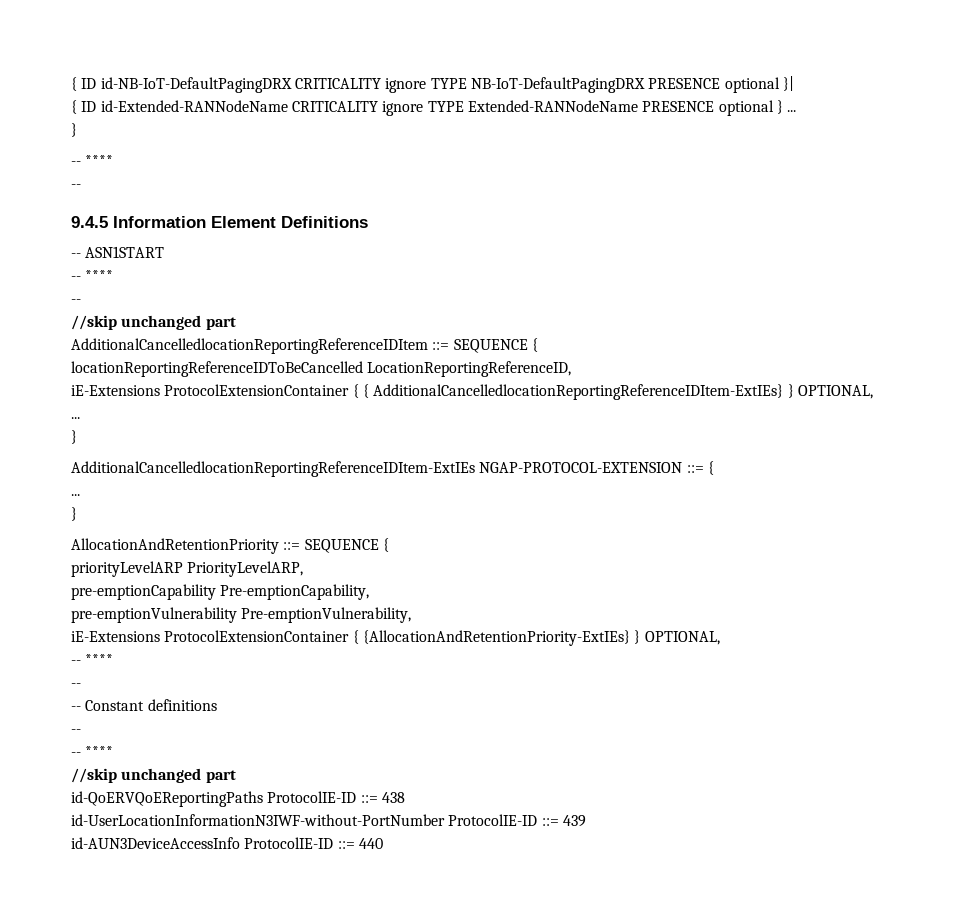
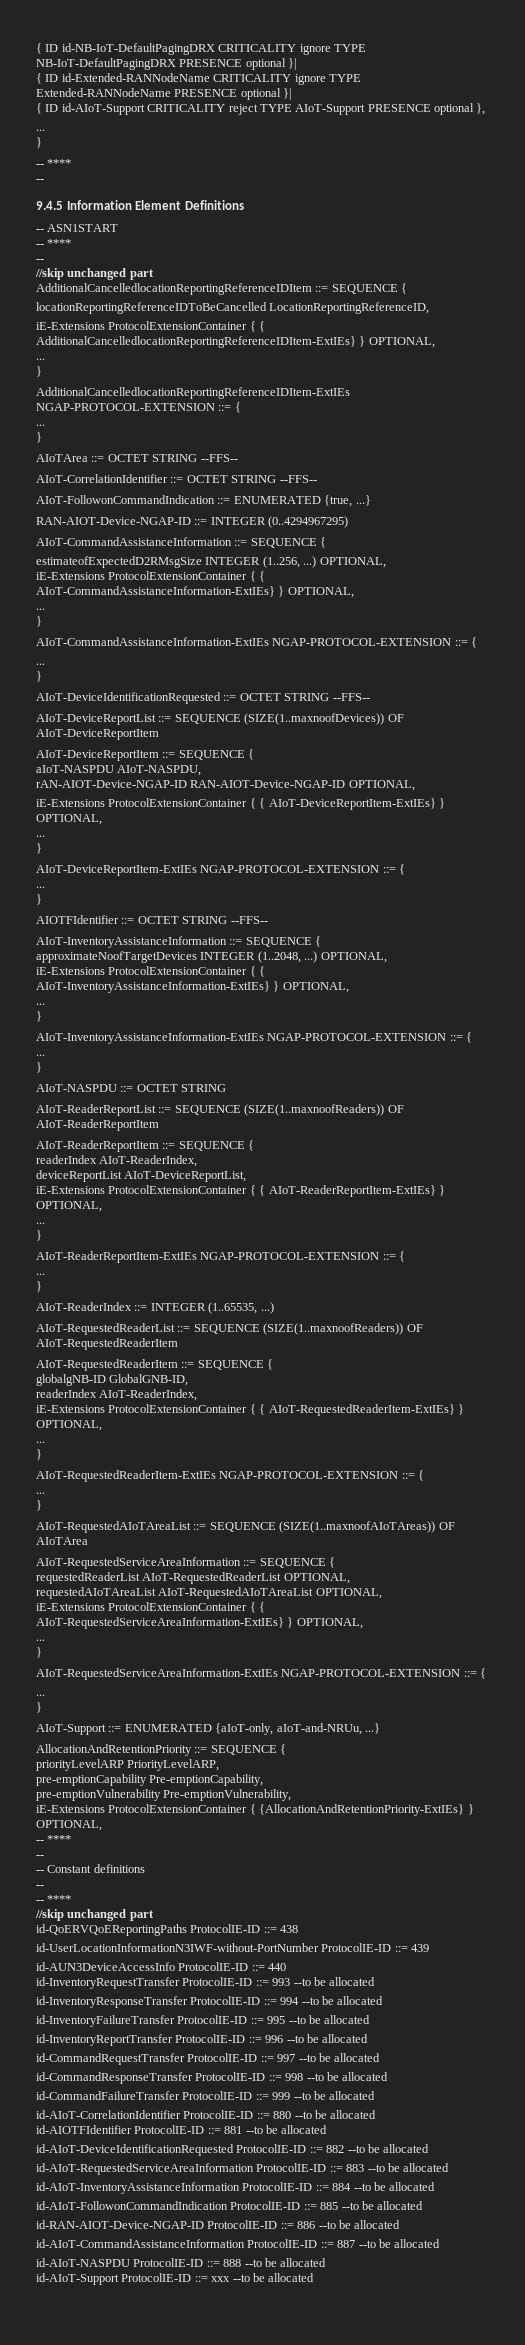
[776,100,783,114] } -> [283,88,293,100] [36,103,486,115] }| // { ID id-AIoT-Support CRITICALITY reject TYPE AIoT-Support PRESENCE optional }, //
(77, 514) none -> [36,454,238,462] [36,474,317,483] [36,495,371,507] [36,516,349,528] [36,537,327,548] [36,556,386,568] [36,571,266,582] [36,586,354,598] [36,608,45,610] [36,616,42,627] [36,637,478,648] [36,663,45,665] [36,671,42,682] [36,692,370,704] [36,713,404,725] [36,729,159,740] [36,749,255,761] [36,765,202,776] [36,780,415,791] [36,798,445,810] [36,814,102,825] [36,835,45,837] [36,843,42,854] [36,864,406,876] [36,886,45,888] [36,894,42,905] [36,915,268,924] [36,936,322,948] [36,951,387,963] [36,966,266,977] [36,981,349,993] [36,1003,45,1005] [36,1011,42,1022] [36,1032,473,1044] [36,1054,45,1056] [36,1062,42,1073] [36,1084,227,1092] [36,1104,404,1116] [36,1119,159,1131] [36,1140,255,1152] [36,1155,198,1167] [36,1170,247,1182] [36,1185,445,1197] [36,1201,102,1212] [36,1222,45,1224] [36,1230,42,1241] [36,1251,406,1263] [36,1273,45,1275] [36,1281,42,1292] [36,1302,274,1314] [36,1323,423,1335] [36,1338,178,1350] [36,1359,274,1371] [36,1374,189,1386] [36,1389,198,1401] [36,1404,464,1416] [36,1420,102,1431] [36,1441,45,1443] [36,1449,42,1460] [36,1470,425,1482] [36,1492,45,1494] [36,1500,42,1511] [36,1521,455,1533] [36,1537,88,1545] [36,1557,336,1569] [36,1572,350,1584] [36,1587,382,1599] [36,1602,266,1613] [36,1617,363,1629] [36,1639,45,1641] [36,1647,42,1658] [36,1668,487,1680] [36,1694,45,1696] [36,1702,42,1713] [36,1723,380,1735] // AIoTArea ::= OCTET STRING --FFS-- // AIoT-CorrelationIdentifier ::= OCTET STRING --FFS-- // AIoT-FollowonCommandIndication ::= ENUMERATED {true, ...} // RAN-AIOT-Device-NGAP-ID ::= INTEGER (0..4294967295) // AIoT-CommandAssistanceInformation ::= SEQUENCE { // estimateofExpectedD2RMsgSize INTEGER (1..256, ...) OPTIONAL, // iE-Extensions ProtocolExtensionContainer { { AIoT-CommandAssistanceInformation-ExtIEs} } OPTIONAL, // ... // } // AIoT-CommandAssistanceInformation-ExtIEs NGAP-PROTOCOL-EXTENSION ::= { // ... // } // AIoT-DeviceIdentificationRequested ::= OCTET STRING --FFS-- // AIoT-DeviceReportList ::= SEQUENCE (SIZE(1..maxnoofDevices)) OF AIoT-DeviceReportItem // AIoT-DeviceReportItem ::= SEQUENCE { // aIoT-NASPDU AIoT-NASPDU, // rAN-AIOT-Device-NGAP-ID RAN-AIOT-Device-NGAP-ID OPTIONAL, // iE-Extensions ProtocolExtensionContainer { { AIoT-DeviceReportItem-ExtIEs} } OPTIONAL, // ... // } // AIoT-DeviceReportItem-ExtIEs NGAP-PROTOCOL-EXTENSION ::= { // ... // } // AIOTFIdentifier ::= OCTET STRING --FFS-- // AIoT-InventoryAssistanceInformation ::= SEQUENCE { // approximateNoofTargetDevices INTEGER (1..2048, ...) OPTIONAL, // iE-Extensions ProtocolExtensionContainer { { AIoT-InventoryAssistanceInformation-ExtIEs} } OPTIONAL, // ... // } // AIoT-InventoryAssistanceInformation-ExtIEs NGAP-PROTOCOL-EXTENSION ::= { // ... // } // AIoT-NASPDU ::= OCTET STRING // AIoT-ReaderReportList ::= SEQUENCE (SIZE(1..maxnoofReaders)) OF AIoT-ReaderReportItem // AIoT-ReaderReportItem ::= SEQUENCE { // readerIndex AIoT-ReaderIndex, // deviceReportList AIoT-DeviceReportList, // iE-Extensions ProtocolExtensionContainer { { AIoT-ReaderReportItem-ExtIEs} } OPTIONAL, // ... // } // AIoT-ReaderReportItem-ExtIEs NGAP-PROTOCOL-EXTENSION ::= { // ... // } // AIoT-ReaderIndex ::= INTEGER (1..65535, ...) // AIoT-RequestedReaderList ::= SEQUENCE (SIZE(1..maxnoofReaders)) OF AIoT-RequestedReaderItem // AIoT-RequestedReaderItem ::= SEQUENCE { // globalgNB-ID GlobalGNB-ID, // readerIndex AIoT-ReaderIndex, // iE-Extensions ProtocolExtensionContainer { { AIoT-RequestedReaderItem-ExtIEs} } OPTIONAL, // ... // } // AIoT-RequestedReaderItem-ExtIEs NGAP-PROTOCOL-EXTENSION ::= { // ... // } // AIoT-RequestedAIoTAreaList ::= SEQUENCE (SIZE(1..maxnoofAIoTAreas)) OF AIoTArea // AIoT-RequestedServiceAreaInformation ::= SEQUENCE { // requestedReaderList AIoT-RequestedReaderList OPTIONAL, // requestedAIoTAreaList AIoT-RequestedAIoTAreaList OPTIONAL, // iE-Extensions ProtocolExtensionContainer { { AIoT-RequestedServiceAreaInformation-ExtIEs} } OPTIONAL, // ... // } // AIoT-RequestedServiceAreaInformation-ExtIEs NGAP-PROTOCOL-EXTENSION ::= { // ... // } // AIoT-Support ::= ENUMERATED {aIoT-only, aIoT-and-NRUu, ...}
(383, 843) none -> [36,1977,376,1989] [36,1996,384,2008] [36,2015,371,2027] [36,2034,369,2046] [36,2053,381,2065] [36,2072,389,2084] [36,2091,376,2100] [36,2110,377,2119] [36,2125,328,2134] [36,2144,430,2156] [36,2163,450,2175] [36,2182,436,2194] [36,2201,424,2210] [36,2220,401,2229] [36,2239,441,2248] [36,2258,327,2267] [36,2273,315,2285] // id-InventoryRequestTransfer ProtocolIE-ID ::= 993 --to be allocated // id-InventoryResponseTransfer ProtocolIE-ID ::= 994 --to be allocated // id-InventoryFailureTransfer ProtocolIE-ID ::= 995 --to be allocated // id-InventoryReportTransfer ProtocolIE-ID ::= 996 --to be allocated // id-CommandRequestTransfer ProtocolIE-ID ::= 997 --to be allocated // id-CommandResponseTransfer ProtocolIE-ID ::= 998 --to be allocated // id-CommandFailureTransfer ProtocolIE-ID ::= 999 --to be allocated // id-AIoT-CorrelationIdentifier ProtocolIE-ID ::= 880 --to be allocated // id-AIOTFIdentifier ProtocolIE-ID ::= 881 --to be allocated // id-AIoT-DeviceIdentificationRequested ProtocolIE-ID ::= 882 --to be allocated // id-AIoT-RequestedServiceAreaInformation ProtocolIE-ID ::= 883 --to be allocated // id-AIoT-InventoryAssistanceInformation ProtocolIE-ID ::= 884 --to be allocated // id-AIoT-FollowonCommandIndication ProtocolIE-ID ::= 885 --to be allocated // id-RAN-AIOT-Device-NGAP-ID ProtocolIE-ID ::= 886 --to be allocated // id-AIoT-CommandAssistanceInformation ProtocolIE-ID ::= 887 --to be allocated // id-AIoT-NASPDU ProtocolIE-ID ::= 888 --to be allocated // id-AIoT-Support ProtocolIE-ID ::= xxx --to be allocated

